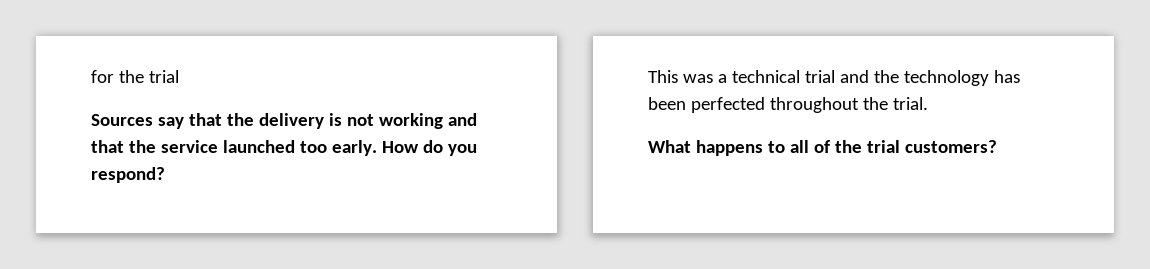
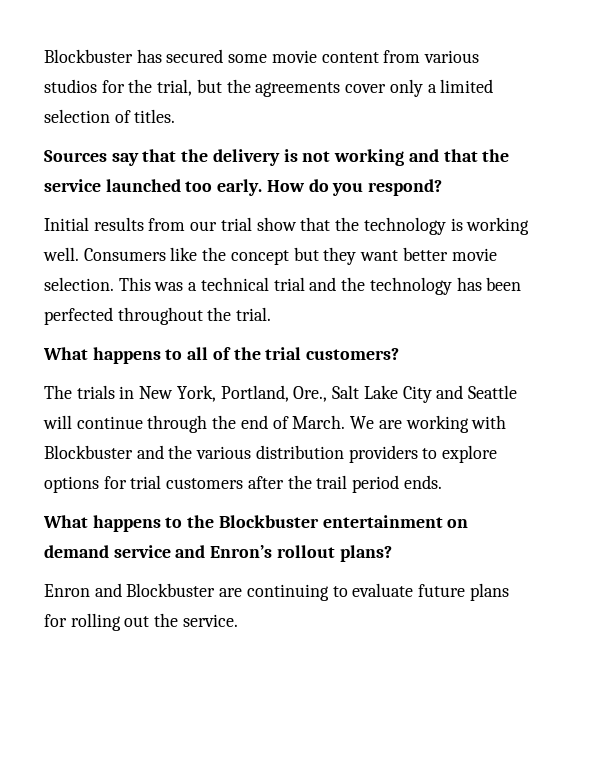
[91,70,179,83] for the trial -> [44,49,480,63] [44,79,494,97] [44,109,176,123] Blockbuster has secured some movie content from various studios for the trial, but the agreements cover only a limited selection of titles.
(165, 175) none -> [44,217,530,235] [43,247,497,265] [44,277,114,291] Initial results from our trial show that the technology is working well. Consumers like the concept but they want better movie selection.
(997, 146) none -> [44,385,517,403] [43,415,507,433] [44,445,498,463] [44,475,442,493] [43,515,469,532] [44,545,392,562] [44,583,509,601] [44,613,238,631] // The trials in New York, Portland, Ore., Salt Lake City and Seattle will continue through the end of March. We are working with Blockbuster and the various distribution providers to explore options for trial customers after the trail period ends. // What happens to the Blockbuster entertainment on demand service and Enron’s rollout plans? // Enron and Blockbuster are continuing to evaluate future plans for rolling out the service.

